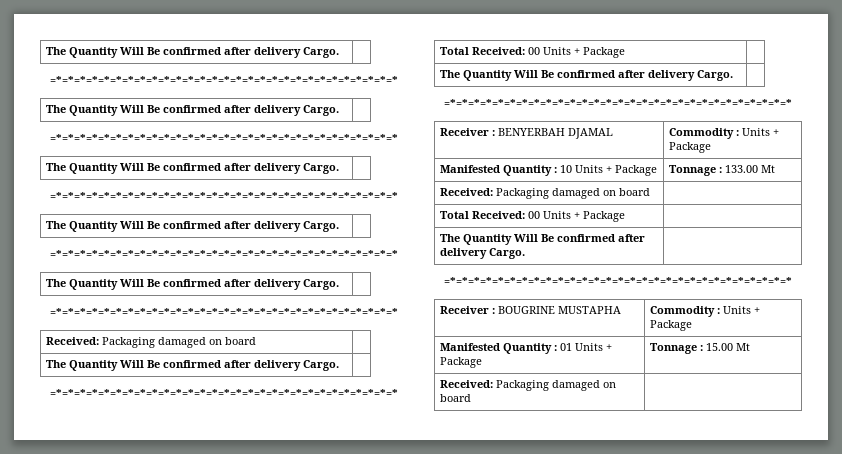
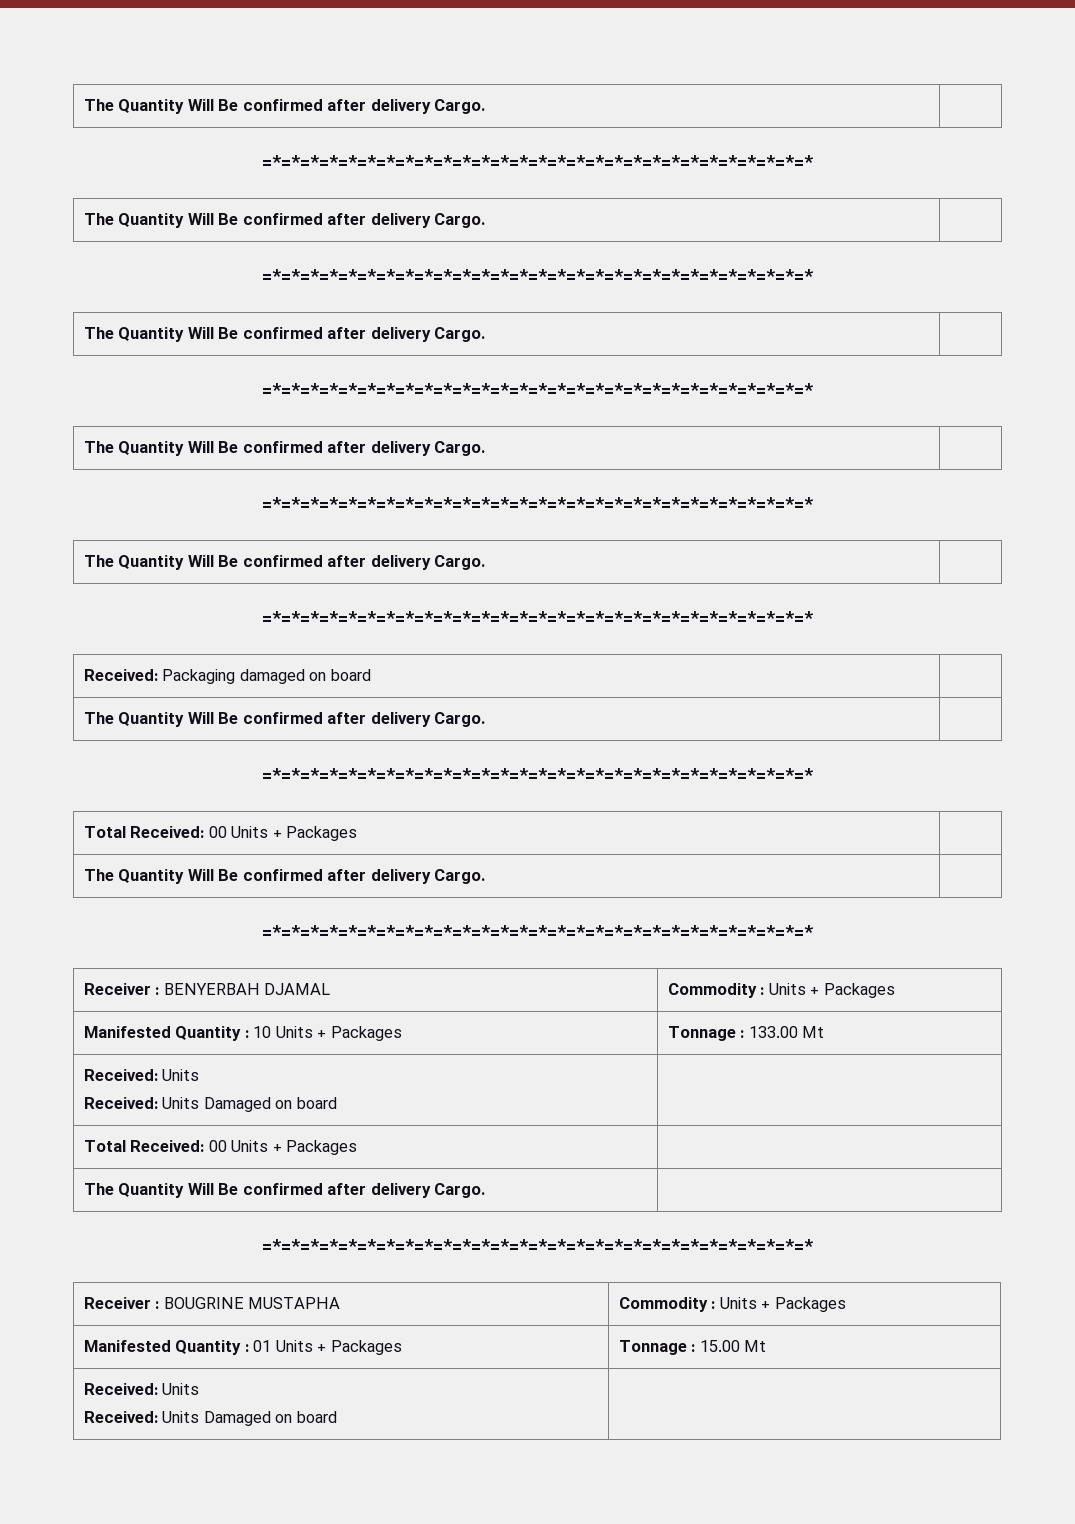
[583,47,626,58] Package -> [286,826,358,841] Packages
[669,142,712,153] Package -> [823,983,895,998] Packages
[615,165,658,176] Package -> [330,1026,402,1041] Packages
[496,188,601,199] Packaging damaged -> [162,1069,200,1081] [83,1097,271,1112] Units // Received: Units Damaged
[583,211,626,222] Package -> [286,1140,358,1155] Packages
[650,320,693,331] Package -> [774,1297,846,1312] Packages
[440,357,483,368] Package -> [330,1340,402,1355] Packages
[496,380,601,391] Packaging damaged -> [162,1383,200,1395] [83,1411,271,1426] Units // Received: Units Damaged

